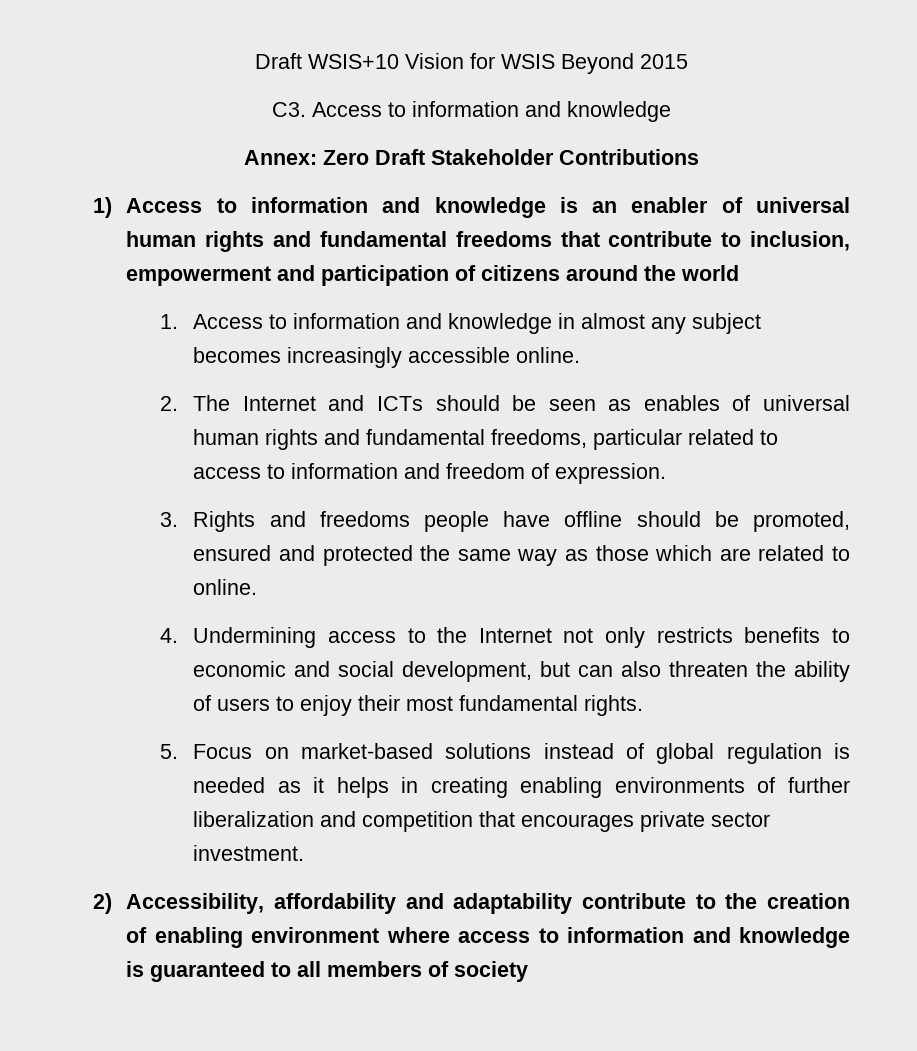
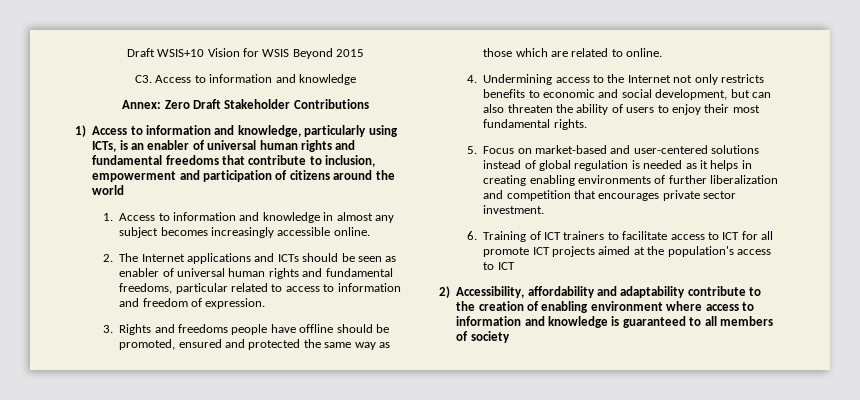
[434,197,546,218] knowledge -> [237,125,398,137] [92,141,117,152] knowledge, particularly using ICTs,
(316, 403) none -> [187,253,252,264] applications
[643,395,720,411] enables -> [119,268,160,277] enabler
(433, 751) none -> [610,145,708,154] and user-centered
(305, 853) none -> [467,231,774,242] [483,246,771,257] [483,262,515,270] // 6. Training of ICT trainers to facilitate access to ICT for all promote ICT projects aimed at the population's access to ICT

